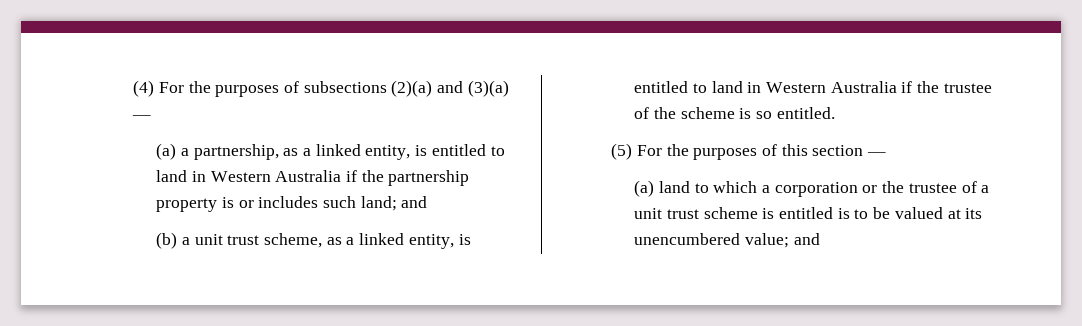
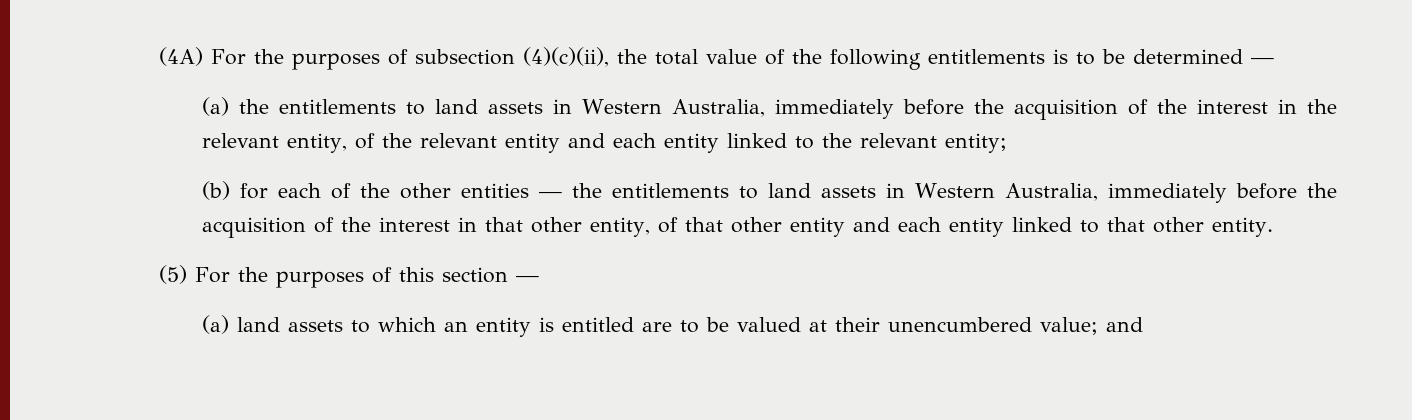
[133,80,509,97] [132,115,152,119] [156,143,505,160] [156,170,470,186] [156,196,428,212] [156,232,471,249] [634,81,992,93] [634,107,835,119] (4) For the purposes of subsections (2)(a) and (3)(a) — // (a) a partnership, as a linked entity, is entitled to land in Western Australia if the partnership property is or includes such land; and // (b) a unit trust scheme, as a linked entity, is entitled to land in Western Australia if the trustee of the scheme is so entitled. -> [159,47,1275,70] [201,97,1337,120] [201,133,1007,153] [201,181,1337,203] [201,217,1273,238] (4A) For the purposes of subsection (4)(c)(ii), the total value of the following entitlements is to be determined — // (a) the entitlements to land assets in Western Australia, immediately before the acquisition of the interest in the relevant entity, of the relevant entity and each entity linked to the relevant entity; // (b) for each of the other entities — the entitlements to land assets in Western Australia, immediately before the acquisition of the interest in that other entity, of that other entity and each entity linked to that other entity.
(690, 187) none -> [287,320,343,332] assets
[762,181,990,197] [634,207,850,219] a corporation or the trustee of a unit trust scheme is entitled is -> [443,317,672,337] an entity is entitled are
[965,208,983,219] its -> [834,317,880,332] their

